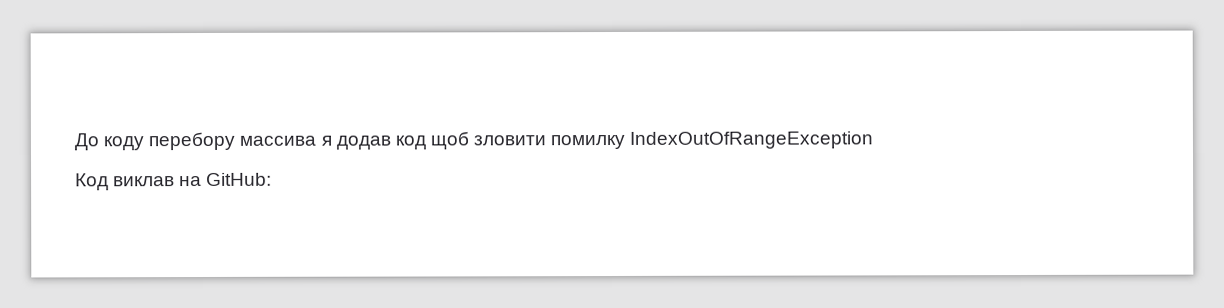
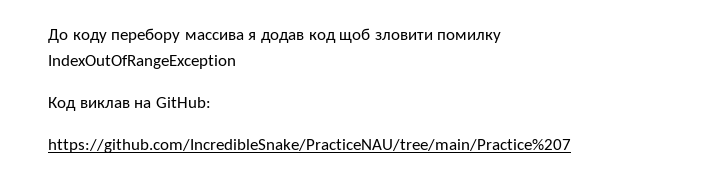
(273, 179) none -> [48,139,571,153] // https://github.com/IncredibleSnake/PracticeNAU/tree/main/Practice%207

